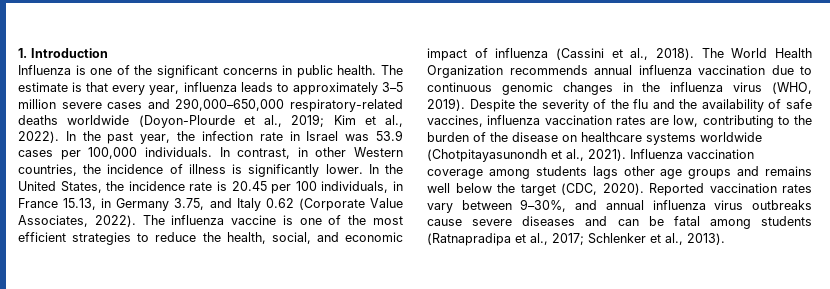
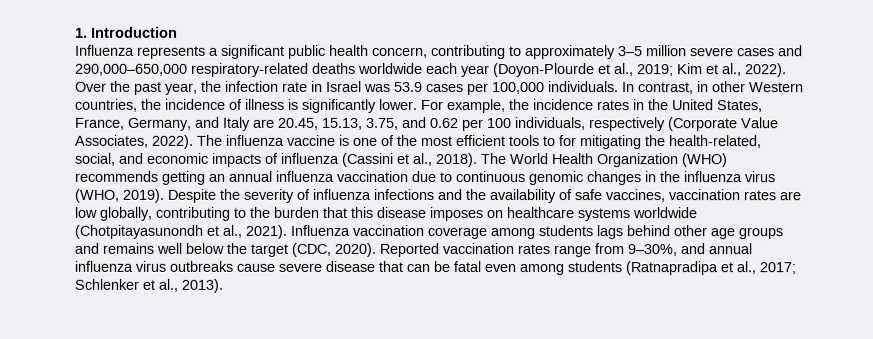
[75,65,404,78] [18,82,273,95] is one of the significant concerns in public health. The estimate is that every year, influenza leads -> [137,44,506,60] represents a significant public health concern, contributing
(130, 120) none -> [426,62,490,78] each year
[65,131,76,141] In -> [75,81,107,92] Over
[368,164,404,174] [18,181,403,194] [18,198,294,211] In the United States, the incidence rate is 20.45 per 100 individuals, in France 15.13, in Germany 3.75, and Italy 0.62 -> [421,99,763,114] [75,116,666,132] For example, the incidence rates in the United States, France, Germany, and Italy are 20.45, 15.13, 3.75, and 0.62 per 100 individuals, respectively
[72,232,266,245] strategies to reduce the health, -> [509,135,762,150] tools to for mitigating the health-related,
[427,48,467,61] impact -> [212,152,262,167] impacts
[509,65,588,75] recommends -> [682,153,728,168] [74,170,225,185] (WHO) recommends getting an
[610,99,649,109] the flu -> [312,188,434,200] influenza infections
[487,115,541,125] influenza -> (665, 196) none
[673,115,699,127] low, -> [74,206,152,221] low globally,
[473,132,558,142] of the disease -> [322,206,483,222] that this disease imposes
(618, 172) none -> [626,225,670,237] behind
[427,200,512,213] vary between -> [553,243,624,258] range from
[522,216,608,226] diseases and -> [325,260,403,272] disease that
(700, 221) none -> [484,264,516,273] even

